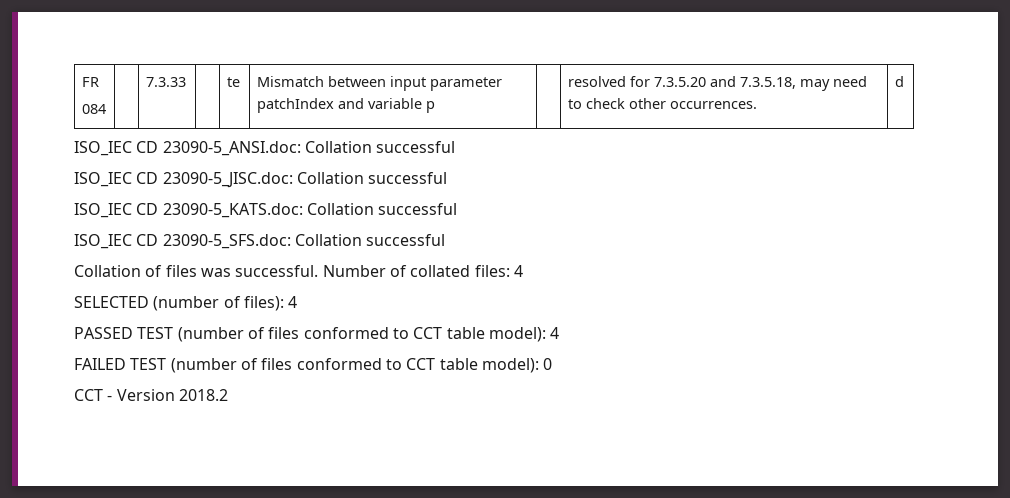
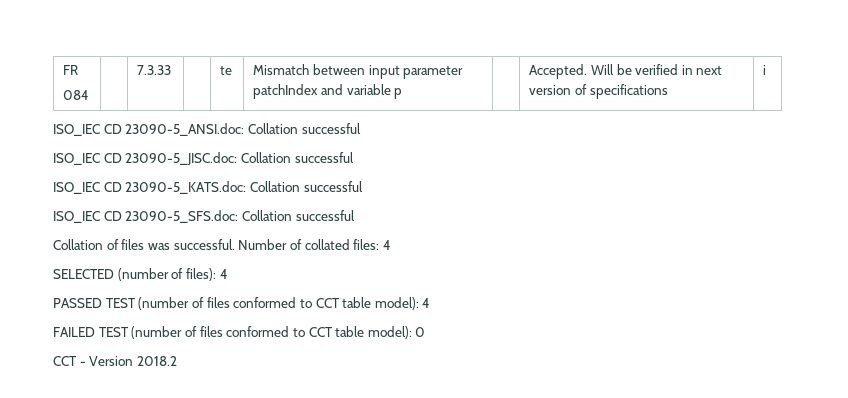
[567,76,867,91] [567,98,757,109] [894,76,904,87] resolved for 7.3.5.20 and 7.3.5.18, may need to check other occurrences. | d -> [529,64,723,79] [529,84,668,99] [763,65,767,75] Accepted. Will be verified in next version of specifications | i

